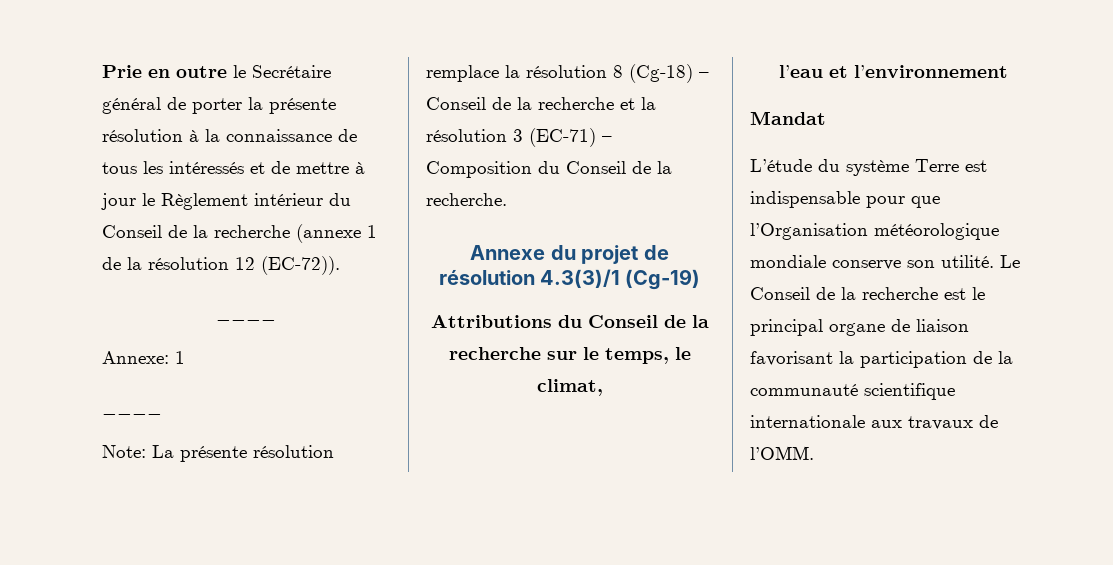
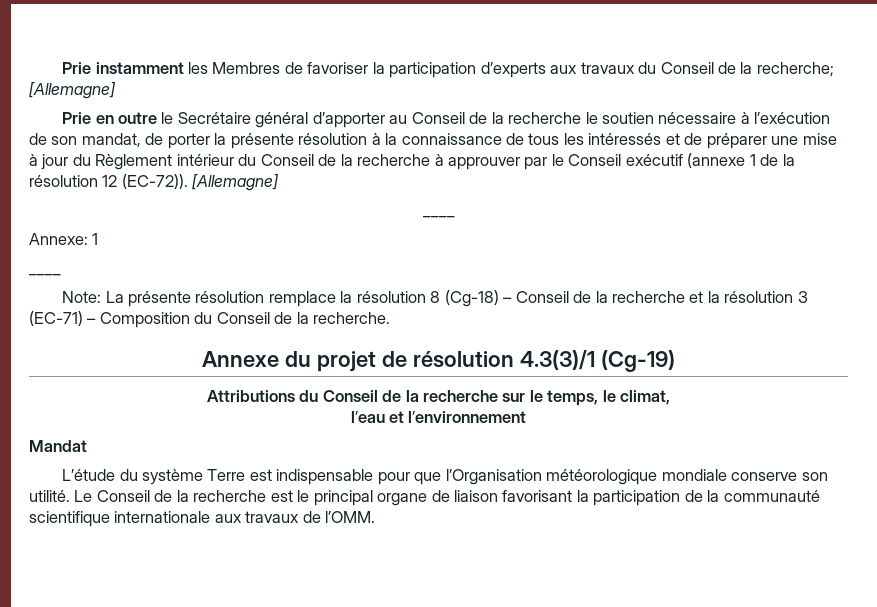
[102,65,142,78] Prie -> [62,62,834,78] [29,82,116,99] [62,112,92,124] Prie instamment les Membres de favoriser la participation d’experts aux travaux du Conseil de la recherche; [Allemagne] // Prie
(161, 105) none -> [312,112,831,128] [29,133,141,147] d’apporter au Conseil de la recherche le soutien nécessaire à l’exécution de son mandat,
[296,162,349,174] mettre -> [706,133,837,149] préparer une mise
[142,193,155,206] le -> [72,154,91,166] du
(290, 231) none -> [434,154,683,170] à approuver par le Conseil exécutif
(340, 265) none -> [192,174,280,191] [Allemagne]

